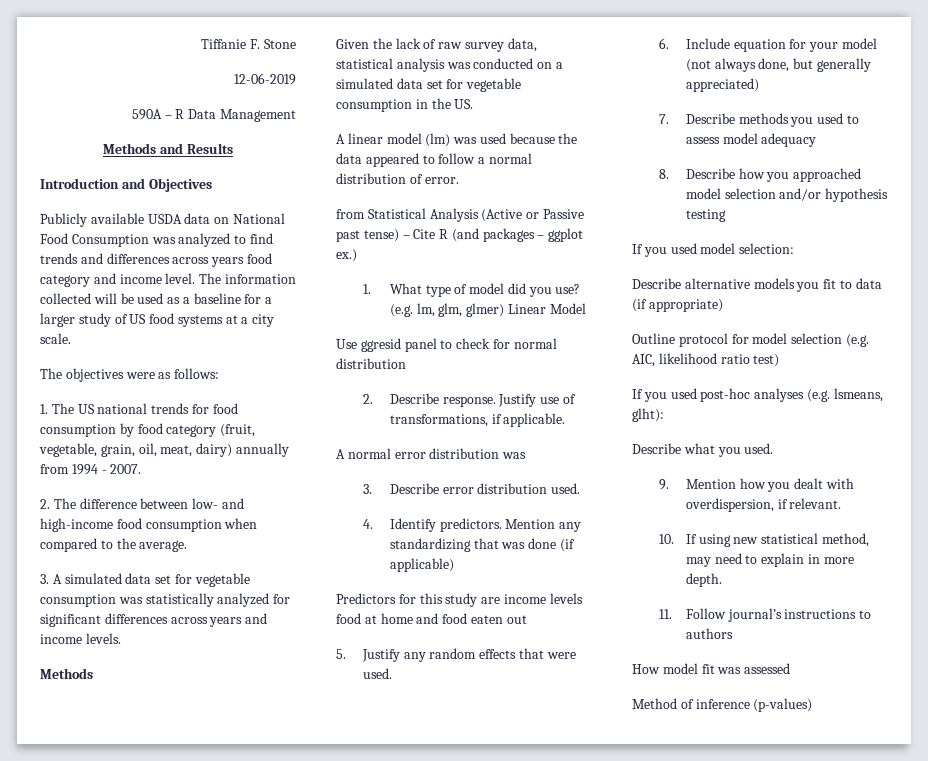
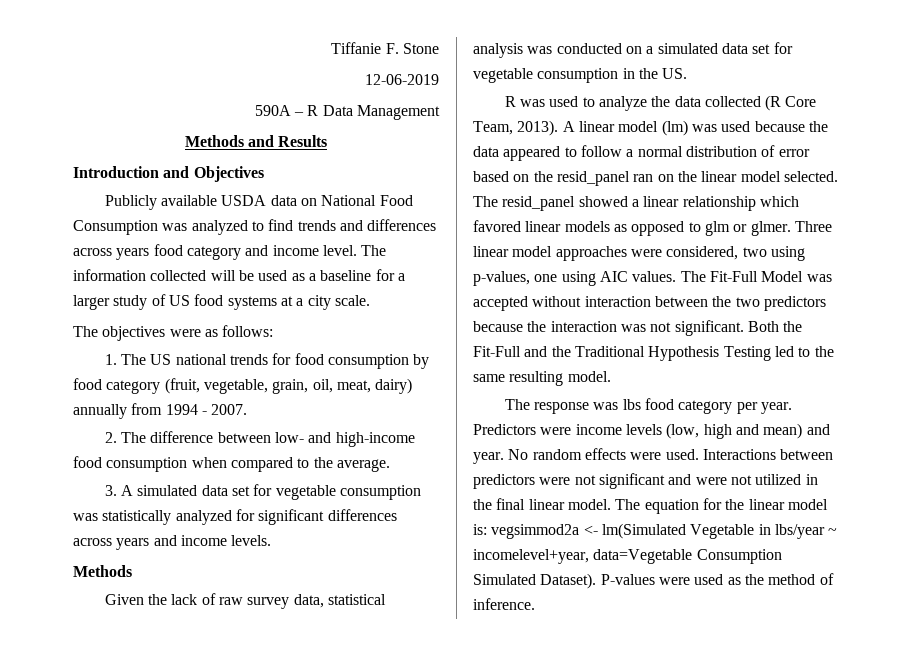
(474, 104) none -> [504,95,817,111] [473,120,559,136] R was used to analyze the data collected (R Core Team, 2013).
[424,177,459,184] [336,208,584,222] [336,228,584,242] [336,249,357,262] [362,283,581,297] [389,303,586,317] [336,338,557,352] [336,358,406,369] [362,393,576,407] [389,413,566,427] [336,448,527,459] [362,483,581,494] [362,518,582,532] [389,538,575,552] [389,558,454,572] [336,593,583,607] [336,613,527,624] [336,649,426,662] error. // from Statistical Analysis (Active or Passive past tense) – Cite R (and packages – ggplot ex.) // 1. What type of model did you use? (e.g. lm, glm, glmer) Linear Model // Use ggresid panel to check for normal distribution // 2. Describe response. Justify use of transformations, if applicable. // A normal error distribution was // 3. Describe error distribution used. // 4. Identify predictors. Mention any standardizing that was done (if applicable) // Predictors for this study are income levels food at home and food eaten out // 5. Justify any -> [778,149,810,157] [473,171,838,186] [473,196,799,211] [473,220,832,236] [473,246,805,261] [473,271,832,286] [473,296,826,311] [473,320,803,336] [473,346,834,361] [473,371,611,386] [504,398,792,414] [473,423,830,439] [473,449,529,464] error based on the resid_panel ran on the linear model selected. The resid_panel showed a linear relationship which favored linear models as opposed to glm or glmer. Three linear model approaches were considered, two using p-values, one using AIC values. The Fit-Full Model was accepted without interaction between the two predictors because the interaction was not significant. Both the Fit-Full and the Traditional Hypothesis Testing led to the same resulting model. // The response was lbs food category per year. Predictors were income levels (low, high and mean) and year. No
[519,648,545,659] that -> (626, 454) none
[658,38,877,52] [685,58,871,72] [685,78,759,92] [658,113,859,127] [685,133,817,147] [658,168,862,182] [685,188,889,202] [685,209,726,222] [632,243,795,257] [632,278,882,292] [632,299,723,312] [632,333,869,347] [632,353,780,367] [632,388,883,402] [632,408,664,422] [632,443,774,457] [658,478,854,492] [685,498,842,512] [658,533,869,547] [685,553,854,567] [685,573,722,587] [658,608,872,622] [685,628,733,639] [632,663,791,674] [632,698,813,712] // 6. Include equation for your model (not always done, but generally appreciated) // 7. Describe methods you used to assess model adequacy // 8. Describe how you approached model selection and/or hypothesis testing // If you used model selection: // Describe alternative models you fit to data (if appropriate) // Outline protocol for model selection (e.g. AIC, likelihood ratio test) // If you used post-hoc analyses (e.g. lsmeans, glht): // Describe what you used. // 9. Mention how you dealt with overdispersion, if relevant. // 10. If using new statistical method, may need to explain in more depth. // 11. Follow journal’s instructions to authors // How model fit was assessed // Method of inference (p-values) -> [702,449,834,460] [473,473,818,489] [473,498,828,514] [473,523,838,539] [473,549,782,564] [473,573,834,589] [473,598,535,610] Interactions between predictors were not significant and were not utilized in the final linear model. The equation for the linear model is: vegsimmod2a <- lm(Simulated Vegetable in lbs/year ~ incomelevel+year, data=Vegetable Consumption Simulated Dataset). P-values were used as the method of inference.

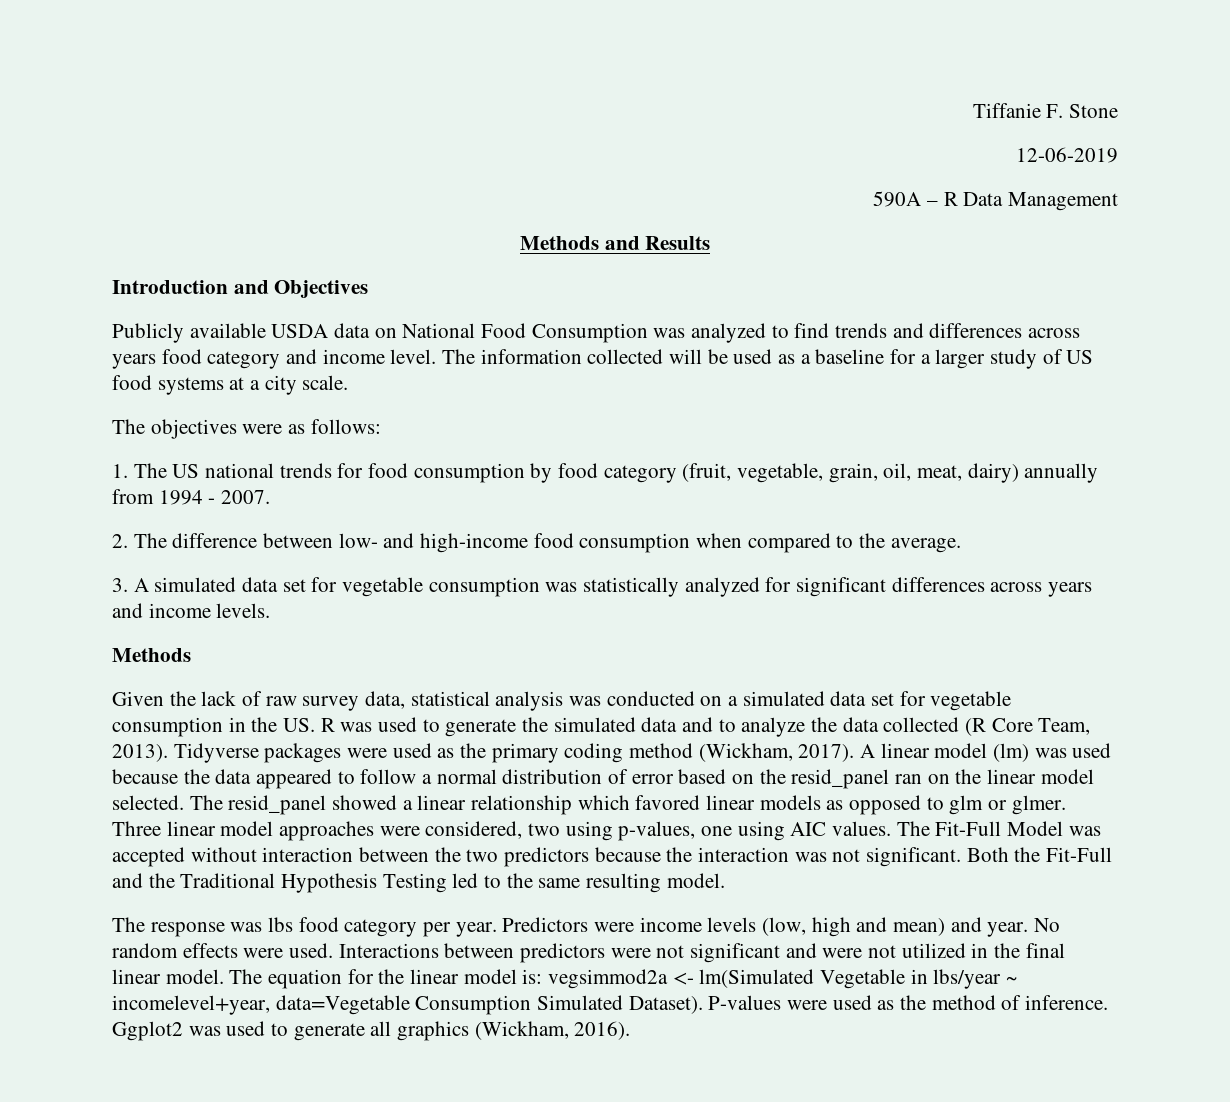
(688, 73) // -> (316, 725) none
(595, 102) none -> [445,717,736,737] generate the simulated data and to
(559, 128) none -> [173,743,855,763] Tidyverse packages were used as the primary coding method (Wickham, 2017).
(535, 604) none -> [112,1021,631,1041] Ggplot2 was used to generate all graphics (Wickham, 2016).

